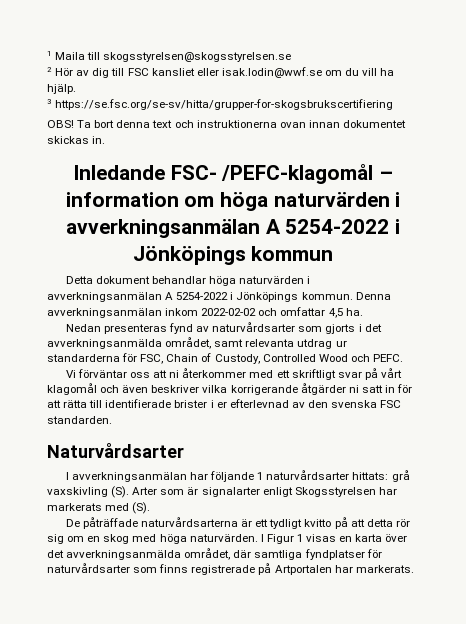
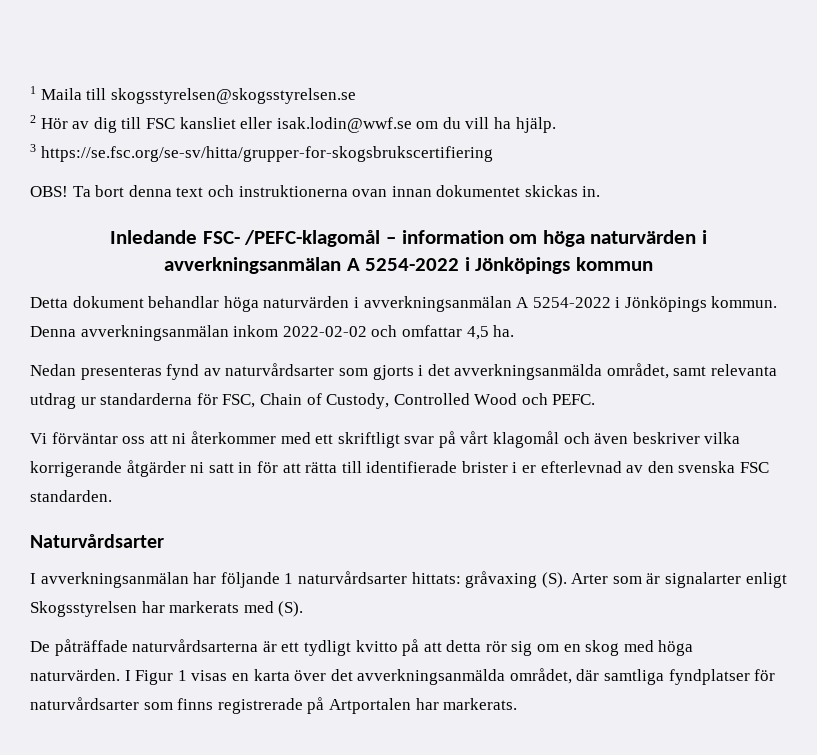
[391,470,410,482] [47,487,108,497] grå vaxskivling -> [465,571,538,588] gråvaxing

